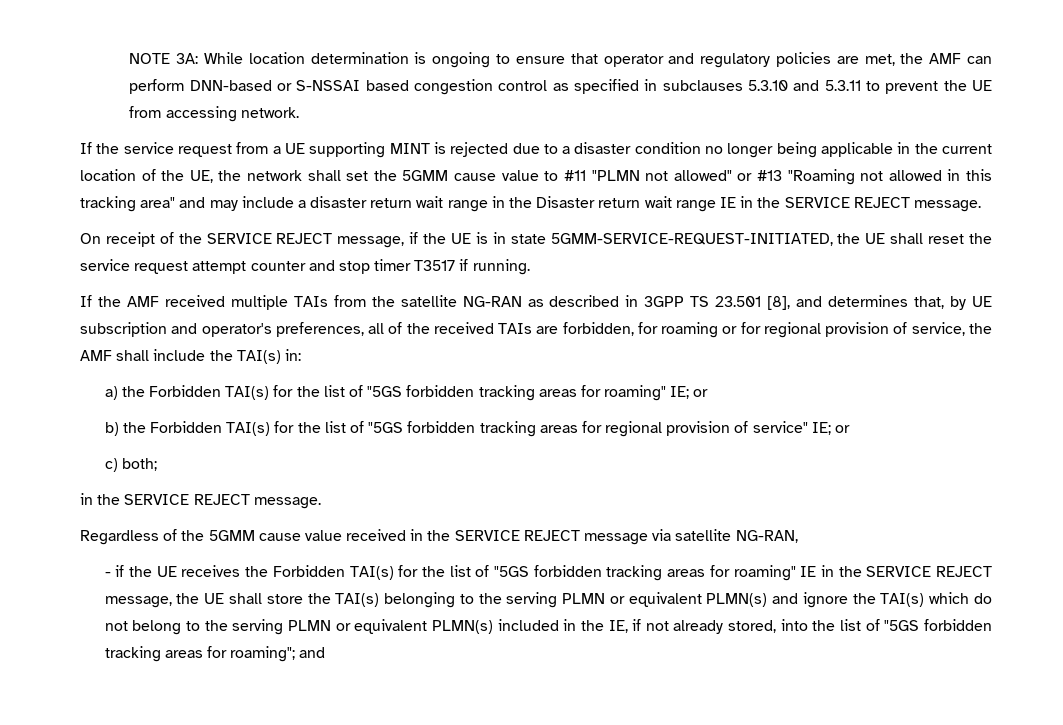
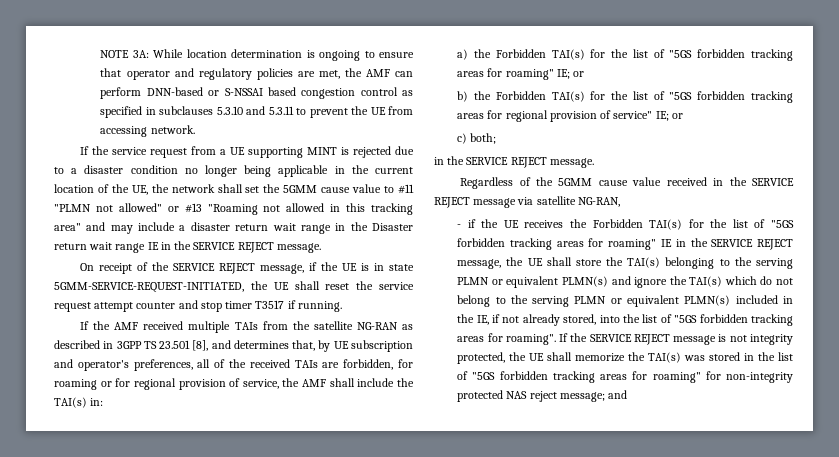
[230,646,296,662] roaming"; -> [505,333,793,345] [457,352,793,364] [457,371,793,383] [457,390,605,402] roaming". If the SERVICE REJECT message is not integrity protected, the UE shall memorize the TAI(s) was stored in the list of "5GS forbidden tracking areas for roaming" for non-integrity protected NAS reject message;

